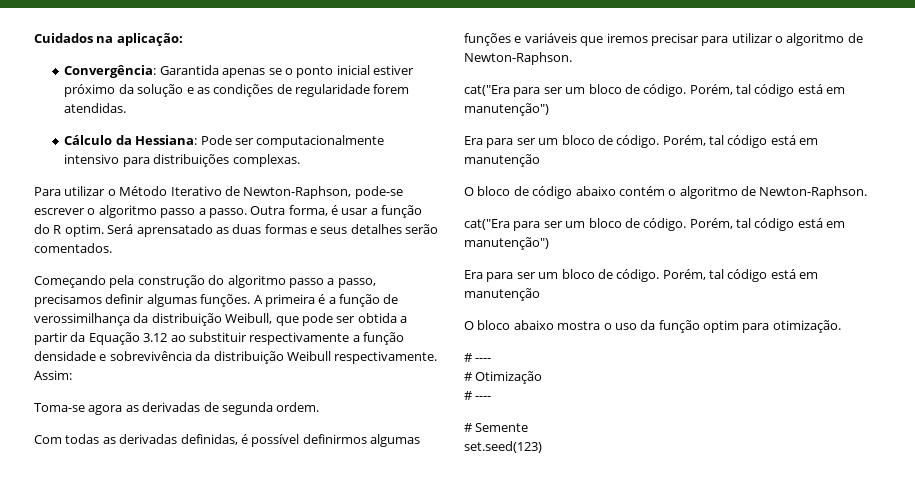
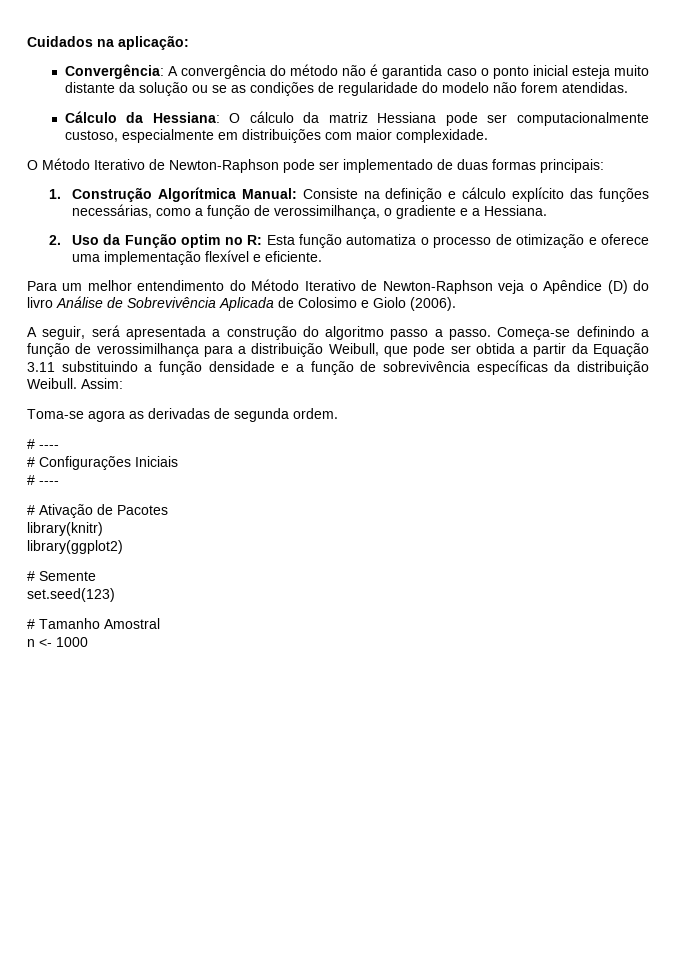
[159,65,415,78] [64,84,194,97] Garantida apenas se o ponto inicial estiver próximo da solução e -> [167,64,649,79] [64,82,227,96] A convergência do método não é garantida caso o ponto inicial esteja muito distante da solução ou se
(371, 90) none -> [421,82,517,93] do modelo não
[200,135,385,148] [64,154,300,167] [34,186,403,199] [34,205,423,218] [34,224,439,237] [34,243,112,253] [34,275,135,288] Pode ser computacionalmente intensivo para distribuições complexas. // Para utilizar o Método Iterativo de Newton-Raphson, pode-se escrever o algoritmo passo a passo. Outra forma, é usar a função do R optim. Será aprensatado as duas formas e seus detalhes serão comentados. // Começando pela -> [229,111,649,126] [64,129,488,143] [27,158,604,173] [49,187,649,202] [71,204,547,219] [49,233,649,248] [71,250,322,265] [27,279,649,294] [27,296,456,311] [27,325,221,340] O cálculo da matriz Hessiana pode ser computacionalmente custoso, especialmente em distribuições com maior complexidade. // O Método Iterativo de Newton-Raphson pode ser implementado de duas formas principais: // 1. Construção Algorítmica Manual: Consiste na definição e cálculo explícito das funções necessárias, como a função de verossimilhança, o gradiente e a Hessiana. // 2. Uso da Função optim no R: Esta função automatiza o processo de otimização e oferece uma implementação flexível e eficiente. // Para um melhor entendimento do Método Iterativo de Newton-Raphson veja o Apêndice (D) do livro Análise de Sobrevivência Aplicada de Colosimo e Giolo (2006). // A seguir, será apresentada a
[337,278,376,288] [34,294,326,307] passo, precisamos definir algumas funções. A primeira é -> [449,326,635,340] passo. Começa-se definindo
[133,313,149,323] da -> [203,345,247,357] para a
[143,332,404,345] [34,351,438,364] 3.12 ao substituir respectivamente a função densidade e sobrevivência da distribuição Weibull respectivamente. -> [27,360,649,375] [27,378,77,389] 3.11 substituindo a função densidade e a função de sobrevivência específicas da distribuição Weibull.
[34,434,420,447] [464,33,863,46] [464,52,572,65] [464,84,846,97] [464,103,549,116] [464,135,819,148] [464,154,540,167] [464,186,868,199] [464,218,846,231] [464,237,549,250] [464,269,819,282] [464,288,540,301] [464,320,841,333] [464,353,492,362] [464,371,543,384] [464,391,492,400] [464,423,529,432] [464,441,542,453] Com todas as derivadas definidas, é possível definirmos algumas funções e variáveis que iremos precisar para utilizar o algoritmo de Newton-Raphson. // cat("Era para ser um bloco de código. Porém, tal código está em manutenção") // Era para ser um bloco de código. Porém, tal código está em manutenção // O bloco de código abaixo contém o algoritmo de Newton-Raphson. // cat("Era para ser um bloco de código. Porém, tal código está em manutenção") // Era para ser um bloco de código. Porém, tal código está em manutenção // O bloco abaixo mostra o uso da função optim para otimização. // # ---- // # Otimização // # ---- // # Semente // set.seed(123) -> [27,439,59,449] [27,456,178,470] [27,475,59,485] [27,504,168,518] [27,522,103,536] [27,540,123,554] [27,571,96,581] [27,588,115,602] [27,618,160,629] [27,637,88,647] # ---- // # Configurações Iniciais // # ---- // # Ativação de Pacotes // library(knitr) // library(ggplot2) // # Semente // set.seed(123) // # Tamanho Amostral // n <- 1000

